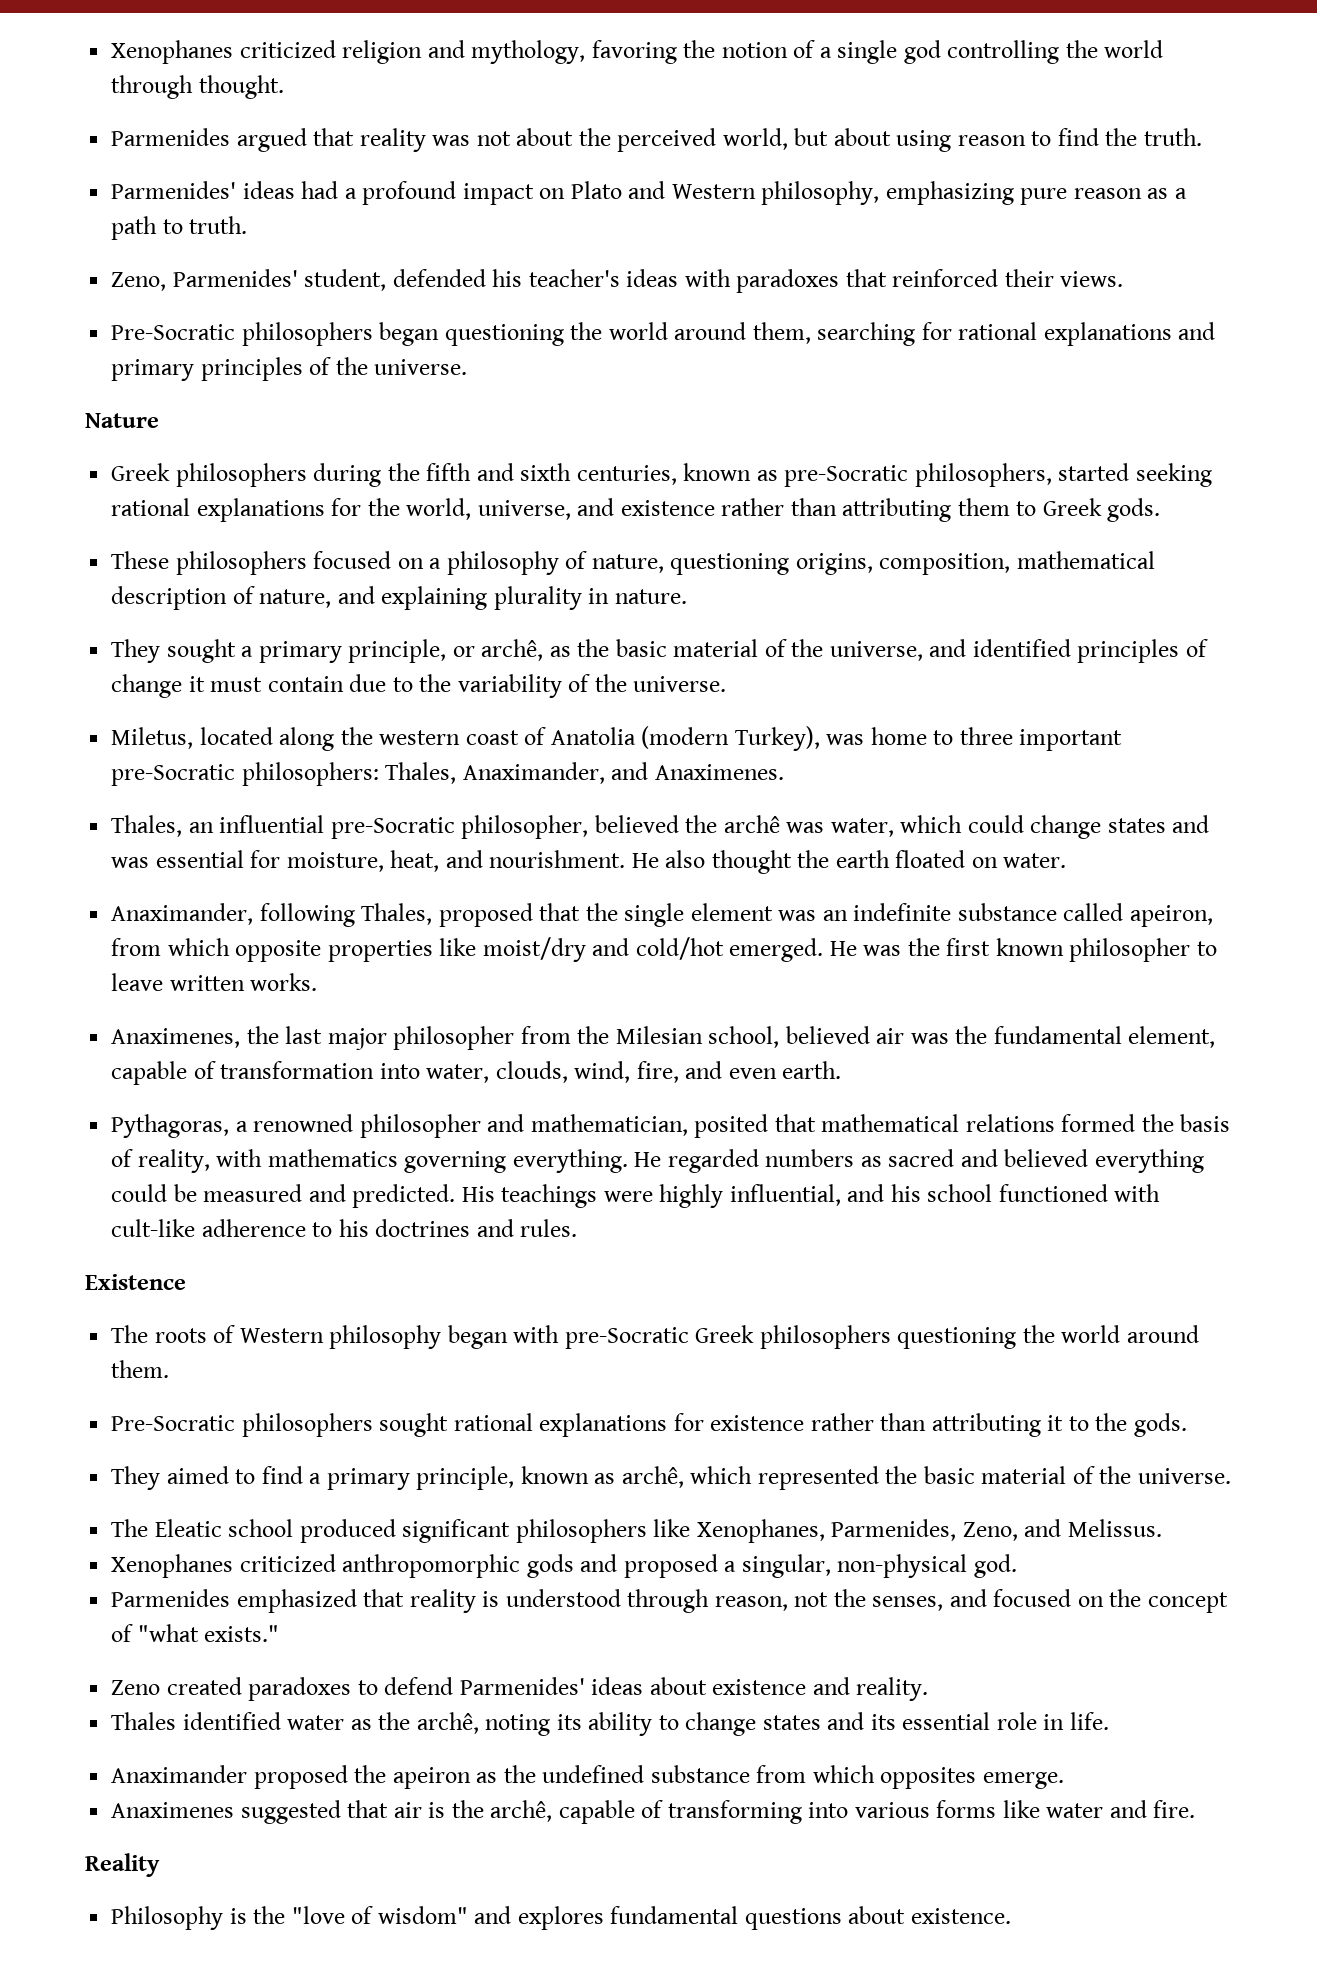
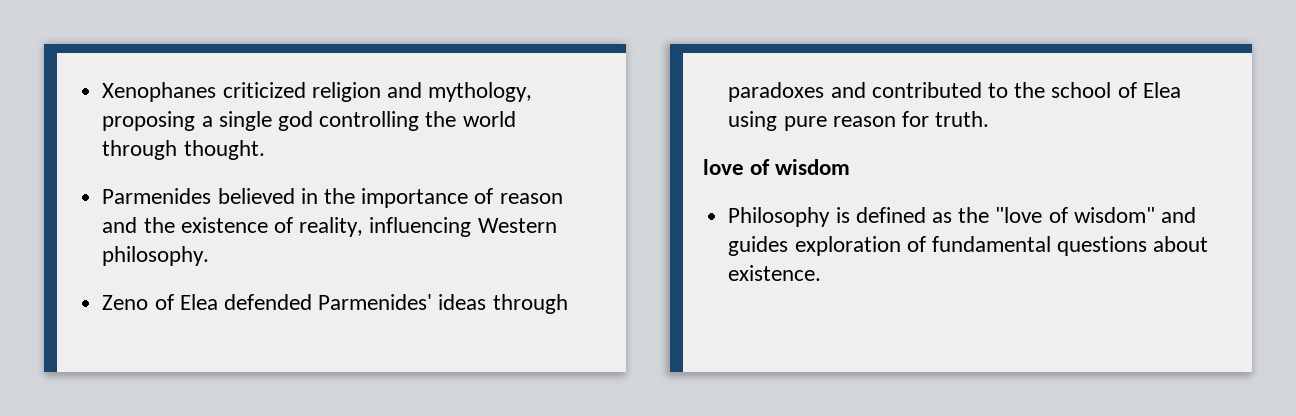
[591,40,816,64] favoring the notion of -> [102,111,196,131] proposing
[236,128,1202,152] [111,181,1187,205] [111,216,248,240] [111,269,1124,293] [111,322,1216,346] [111,357,468,381] [85,413,159,428] [111,463,1212,487] [111,498,1161,522] [111,551,1155,575] [111,586,687,610] [111,639,1208,663] [111,674,727,698] [111,726,1123,751] [111,762,784,786] [111,815,1210,839] [111,850,1067,874] [111,903,1213,927] [111,937,1217,962] [111,973,318,991] [111,1026,1216,1050] [111,1061,842,1085] [111,1114,1231,1138] [111,1149,1204,1173] [111,1184,1161,1208] [111,1219,578,1237] [85,1274,186,1290] [111,1325,1199,1349] [111,1360,170,1378] [111,1413,1187,1437] [111,1466,1231,1490] [111,1519,1162,1543] [111,1554,1017,1578] [111,1589,1228,1613] [111,1624,280,1642] [111,1677,929,1701] [111,1712,1109,1736] [111,1765,1064,1789] [111,1800,1196,1824] [85,1853,160,1877] argued that reality was not about the perceived world, but about using reason to find the truth. // Parmenides' ideas had a profound impact on Plato and Western philosophy, emphasizing pure reason as a path to truth. // Zeno, Parmenides' student, defended his teacher's ideas with paradoxes that reinforced their views. // Pre-Socratic philosophers began questioning the world around them, searching for rational explanations and primary principles of the universe. // Nature // Greek philosophers during the fifth and sixth centuries, known as pre-Socratic philosophers, started seeking rational explanations for the world, universe, and existence rather than attributing them to Greek gods. // These philosophers focused on a philosophy of nature, questioning origins, composition, mathematical description of nature, and explaining plurality in nature. // They sought a primary principle, or archê, as the basic material of the universe, and identified principles of change it must contain due to the variability of the universe. // Miletus, located along the western coast of Anatolia (modern Turkey), was home to three important pre-Socratic philosophers: Thales, Anaximander, and Anaximenes. // Thales, an influential pre-Socratic philosopher, believed the archê was water, which could change states and was essential for moisture, heat, and nourishment. He also thought the earth floated on water. // Anaximander, following Thales, proposed that the single element was an indefinite substance called apeiron, from which opposite properties like moist/dry and cold/hot emerged. He was the first known philosopher to leave written works. // Anaximenes, the last major philosopher from the Milesian school, believed air was the fundamental element, capable of transformation into water, clouds, wind, fire, and even earth. // Pythagoras, a renowned philosopher and mathematician, posited that mathematical relations formed the basis of reality, with mathematics governing everything. He regarded numbers as sacred and believed everything could be measured and predicted. His teachings were highly influential, and his school functioned with cult-like adherence to his doctrines and rules. // Existence // The roots of Western philosophy began with pre-Socratic Greek philosophers questioning the world around them. // Pre-Socratic philosophers sought rational explanations for existence rather than attributing it to the gods. // They aimed to find a primary principle, known as archê, which represented the basic material of the universe. // The Eleatic school produced significant philosophers like Xenophanes, Parmenides, Zeno, and Melissus. // Xenophanes criticized anthropomorphic gods and proposed a singular, non-physical god. // Parmenides emphasized that reality is understood through reason, not the senses, and focused on the concept of "what exists." // Zeno created paradoxes to defend Parmenides' ideas about existence and reality. // Thales identified water as the archê, noting its ability to change states and its essential role in life. // Anaximander proposed the apeiron as the undefined substance from which opposites emerge. // Anaximenes suggested that air is the archê, capable of transforming into various forms like water and fire. // Reality -> [217,188,563,208] [102,217,557,237] [102,246,210,266] [102,294,568,314] [728,82,1181,102] [728,111,990,131] [703,159,851,175] believed in the importance of reason and the existence of reality, influencing Western philosophy. // Zeno of Elea defended Parmenides' ideas through paradoxes and contributed to the school of Elea using pure reason for truth. // love of wisdom
(247, 1916) none -> [855,207,952,223] defined as
[517,1906,604,1930] explores -> [728,236,926,256] guides exploration of

